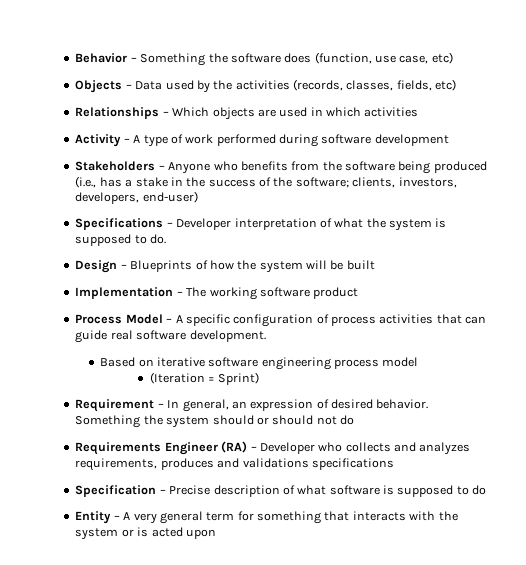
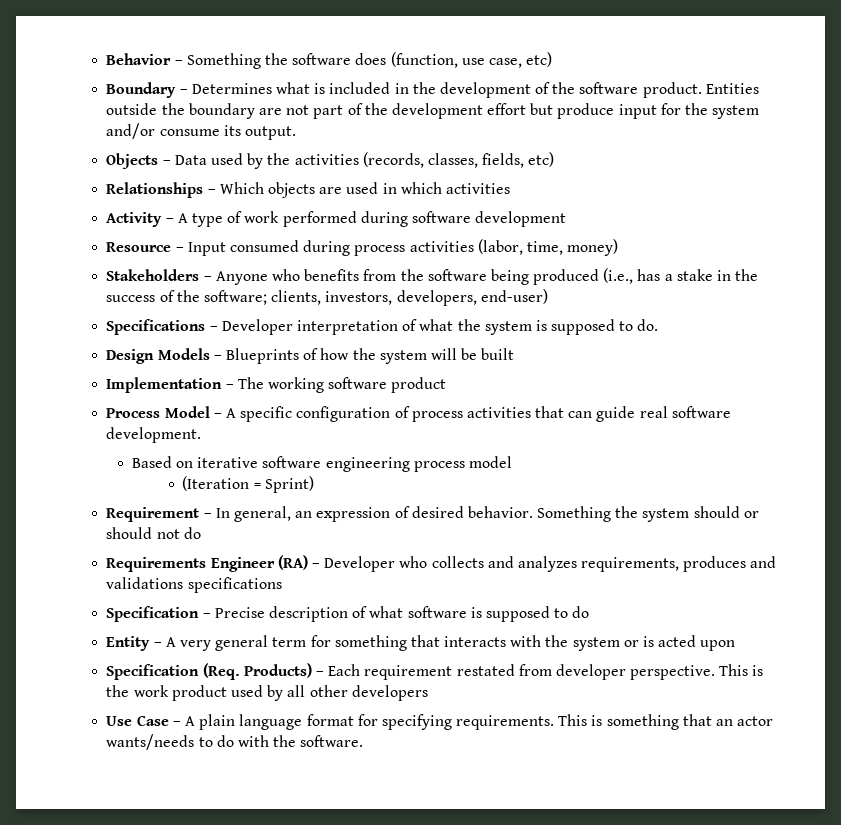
(453, 58) none -> [106,82,759,98] [106,103,760,119] [106,123,296,140] // Boundary – Determines what is included in the development of the software product. Entities outside the boundary are not part of the development effort but produce input for the system and/or consume its output.
(449, 140) none -> [106,239,619,256] // Resource – Input consumed during process activities (labor, time, money)
(118, 266) none -> [157,348,210,360] Models
(216, 534) none -> [106,663,764,680] [106,685,428,701] [106,714,774,730] [106,734,364,750] // Specification (Req. Products) – Each requirement restated from developer perspective. This is the work product used by all other developers // Use Case – A plain language format for specifying requirements. This is something that an actor wants/needs to do with the software.

